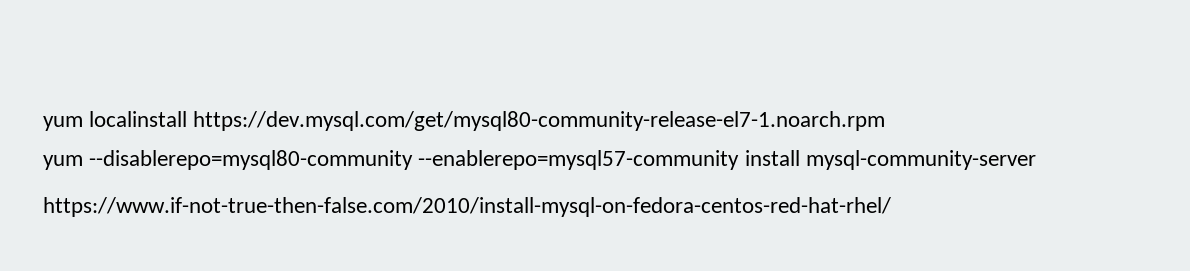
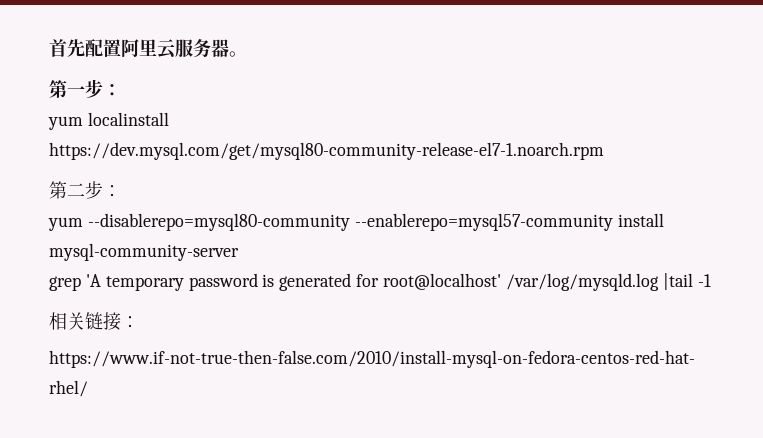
(43, 123) none -> [49,39,247,59] [49,79,121,98] 首先配置阿里云服务器。 // 第一步： //
(886, 121) none -> [49,181,121,199] // 第二步：
(1036, 160) none -> [49,273,711,291] [49,312,139,331] // grep 'A temporary password is generated for root@localhost' /var/log/mysqld.log |tail -1 // 相关链接：

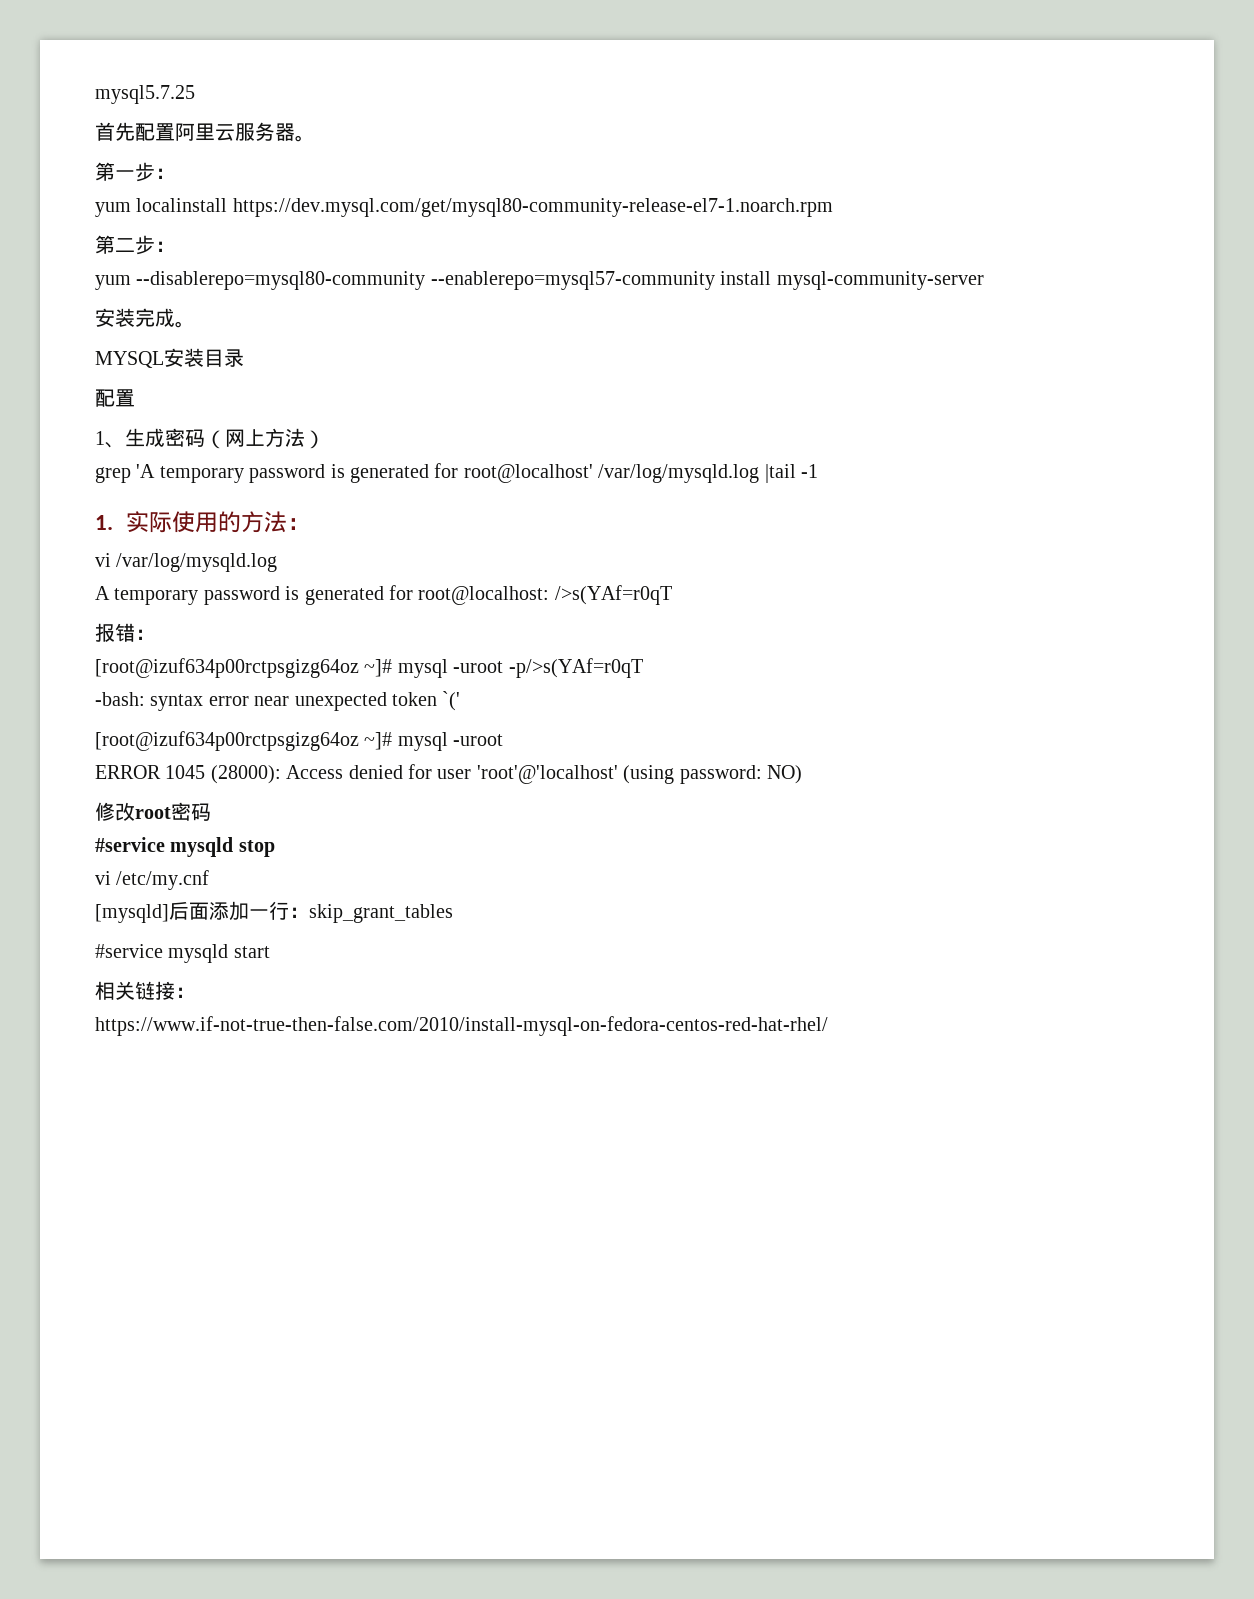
(49, 48) none -> [95,85,195,104] mysql5.7.25 //
(239, 252) none -> [95,308,195,328] [95,348,244,368] [95,389,135,407] [95,428,325,449] // 安装完成。 // MYSQL安装目录 // 配置 // 1、生成密码（网上方法）
(711, 280) none -> [95,511,311,533] [95,553,278,572] [95,585,672,605] [95,623,155,642] [95,658,643,678] [95,691,461,711] [95,731,504,751] [95,764,802,784] [95,802,211,821] [95,837,275,857] [95,870,210,890] [95,901,453,923] [95,944,270,963] // 1.实际使用的方法： // vi /var/log/mysqld.log // A temporary password is generated for root@localhost: />s(YAf=r0qT // 报错： // [root@izuf634p00rctpsgizg64oz ~]# mysql -uroot -p/>s(YAf=r0qT // -bash: syntax error near unexpected token `(' // [root@izuf634p00rctpsgizg64oz ~]# mysql -uroot // ERROR 1045 (28000): Access denied for user 'root'@'localhost' (using password: NO) // 修改root密码 // #service mysqld stop // vi /etc/my.cnf // [mysqld]后面添加一行：skip_grant_tables // #service mysqld start

